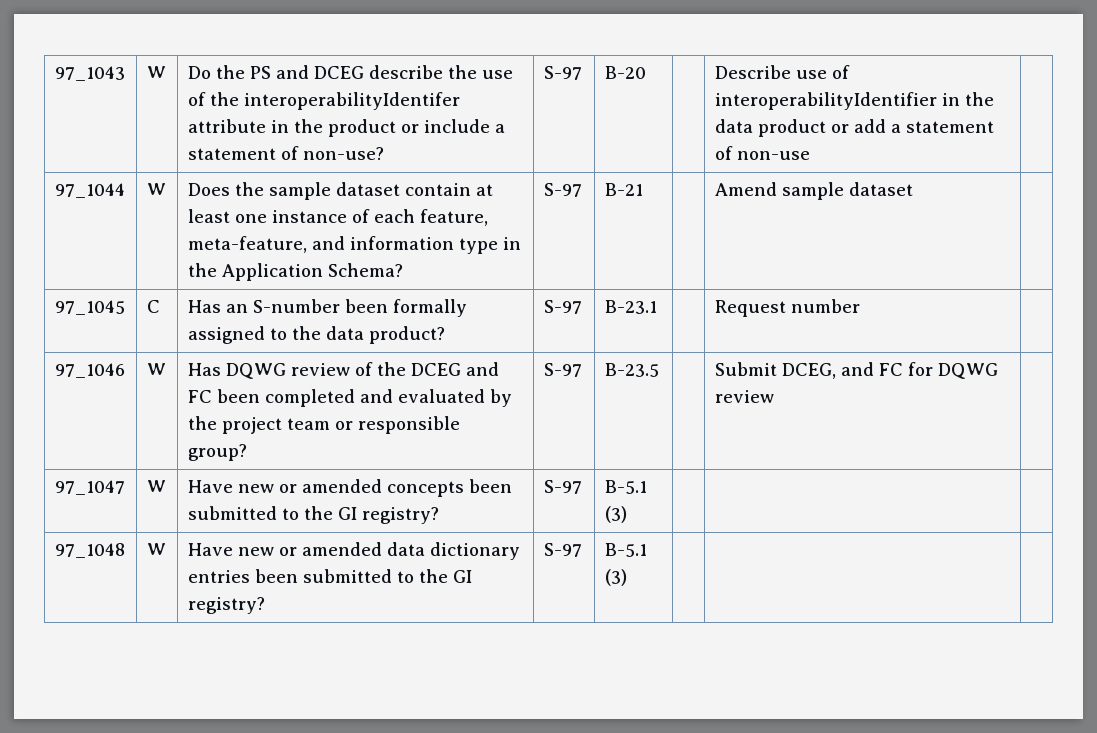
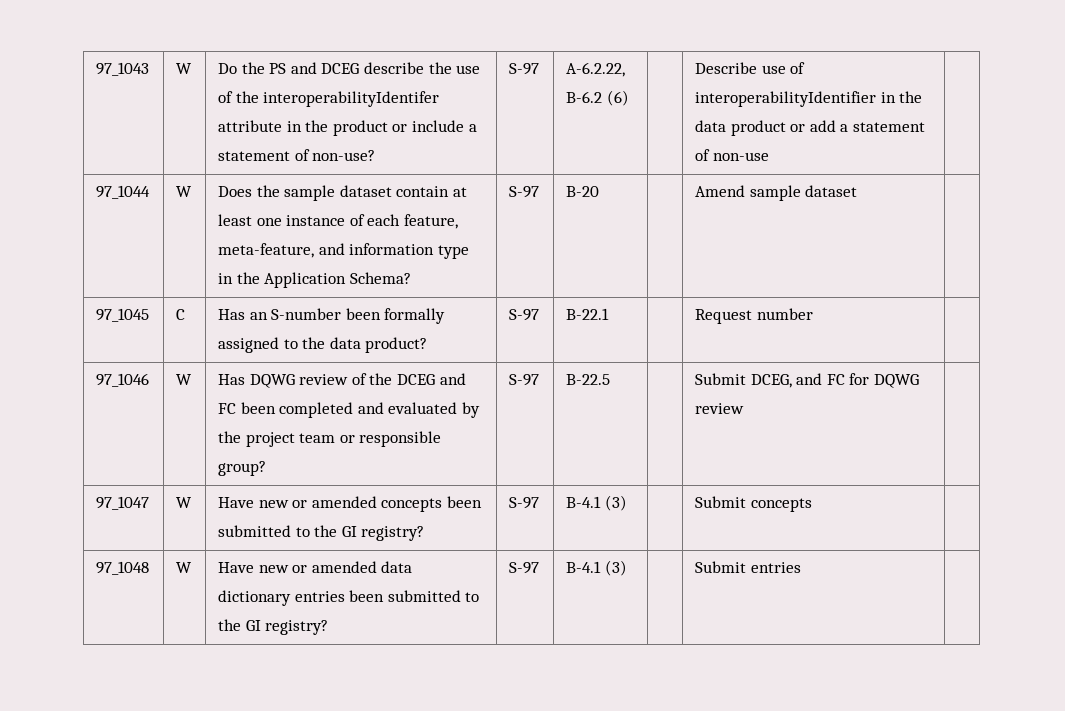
[604,66,646,79] B-20 -> [566,62,626,77] [566,90,629,106] A-6.2.22, B-6.2 (6)
[604,183,643,196] B-21 -> [566,186,600,197] B-20
[604,300,657,314] B-23.1 -> [566,308,610,320] B-22.1
[604,363,659,377] B-23.5 -> [566,374,611,385] B-22.5
[604,480,647,494] [604,506,627,523] B-5.1 (3) | | -> [566,495,627,511] [695,496,812,512] B-4.1 (3) | | Submit concepts
[604,543,647,557] [604,569,627,586] B-5.1 (3) | | -> [566,560,627,576] [695,561,801,573] B-4.1 (3) | | Submit entries

